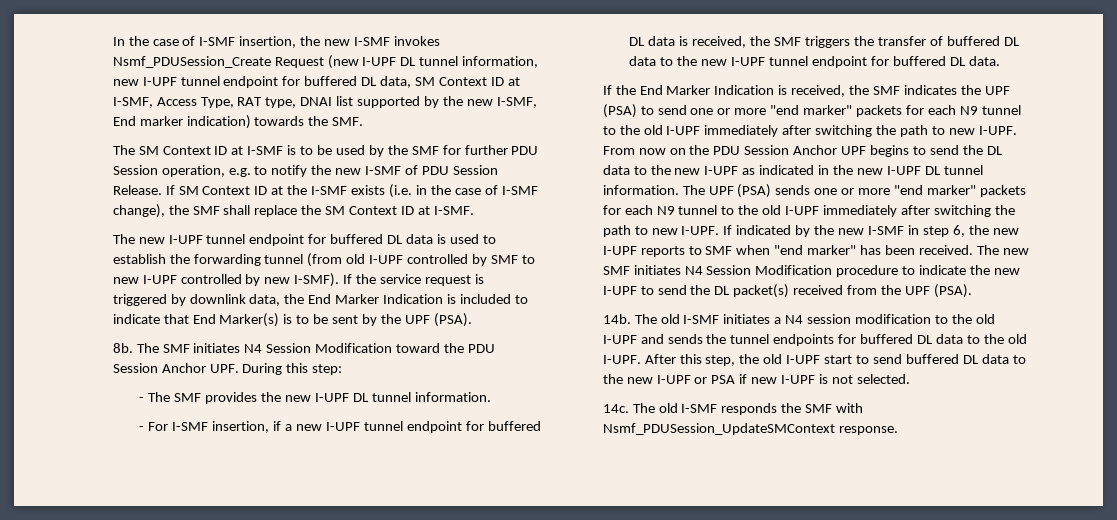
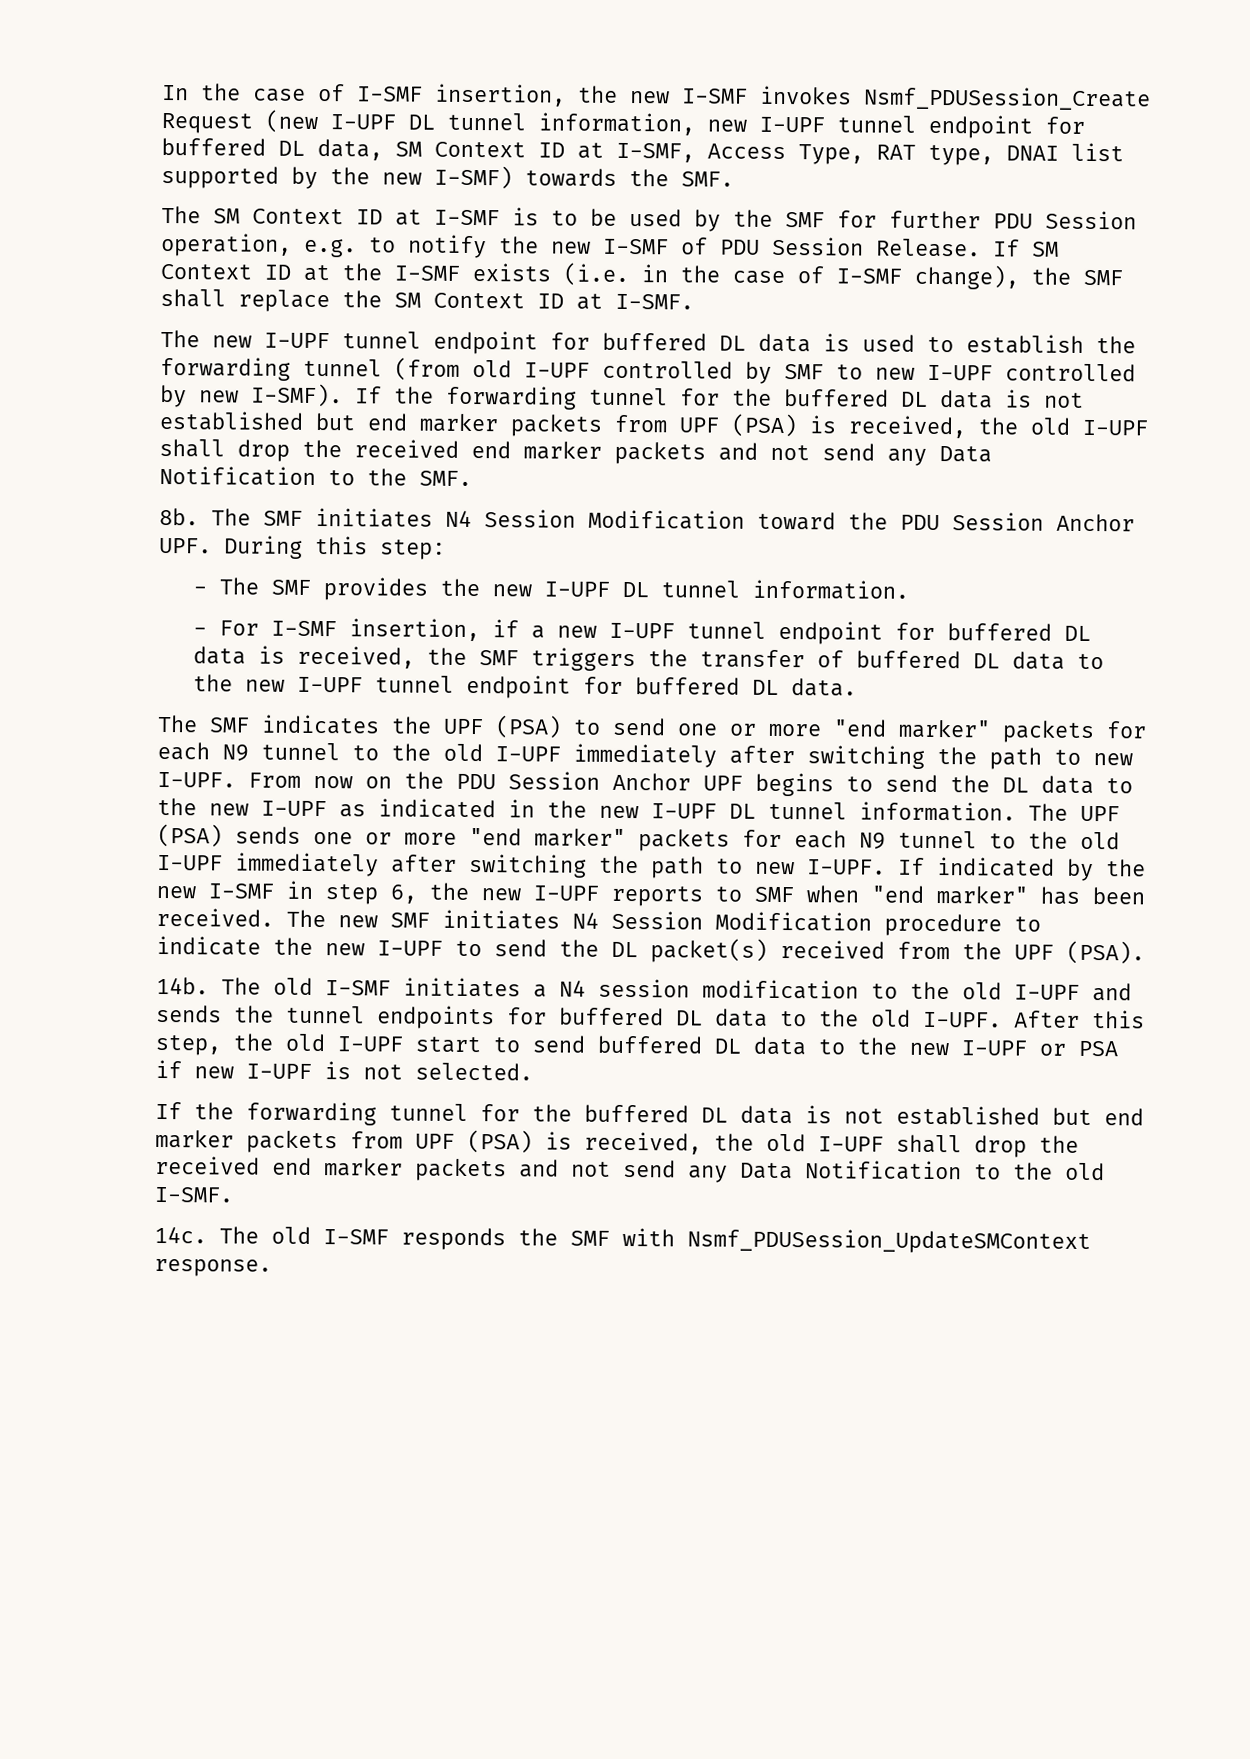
[496,97,537,108] [112,115,251,129] I-SMF, End marker indication) -> [434,165,514,190] I-SMF)
[380,274,484,286] [112,294,528,306] [112,313,472,327] service request is triggered by downlink data, the End Marker Indication is included to indicate that End Marker(s) is to be sent by the UPF (PSA). -> [446,385,1085,410] [159,410,1149,439] [159,438,993,466] [159,465,473,487] forwarding tunnel for the buffered DL data is not established but end marker packets from UPF (PSA) is received, the old I-UPF shall drop the received end marker packets and not send any Data Notification to the SMF.
[602,85,870,97] If the End Marker Indication is received, the -> [157,714,199,733] The
(910, 379) none -> [155,1101,1145,1126] [155,1129,1080,1158] [155,1155,1106,1183] [154,1186,235,1203] // If the forwarding tunnel for the buffered DL data is not established but end marker packets from UPF (PSA) is received, the old I-UPF shall drop the received end marker packets and not send any Data Notification to the old I-SMF.

